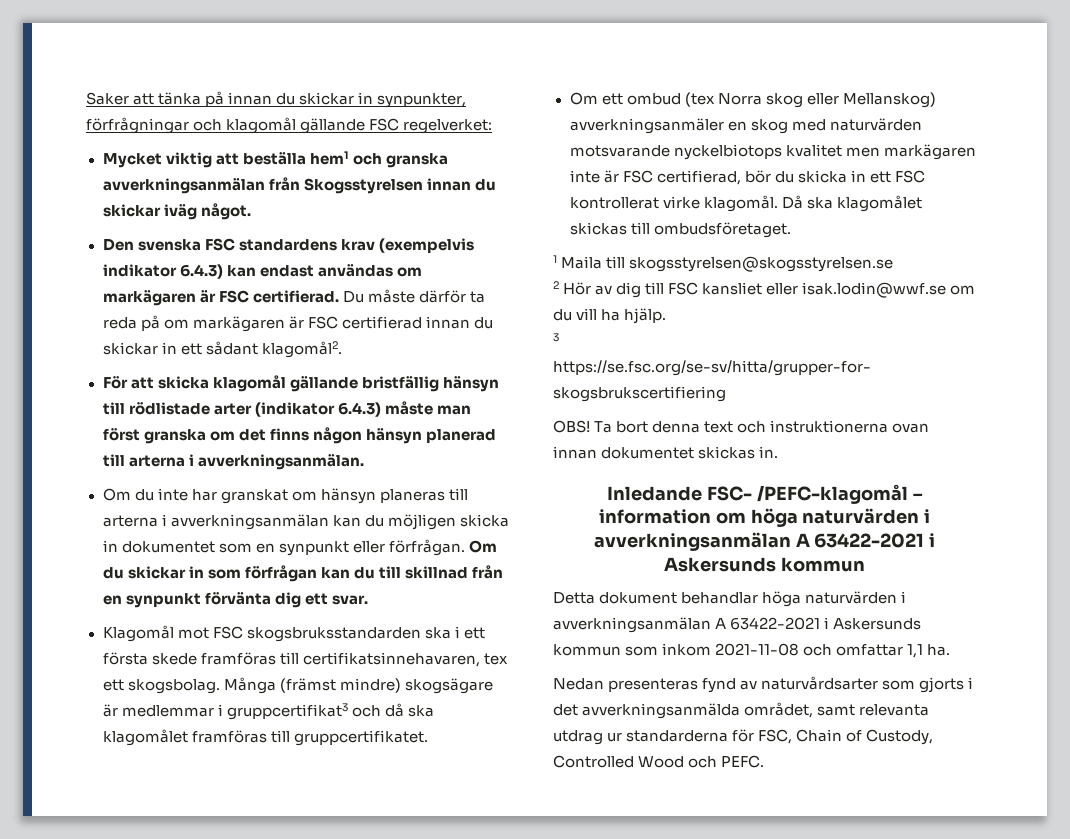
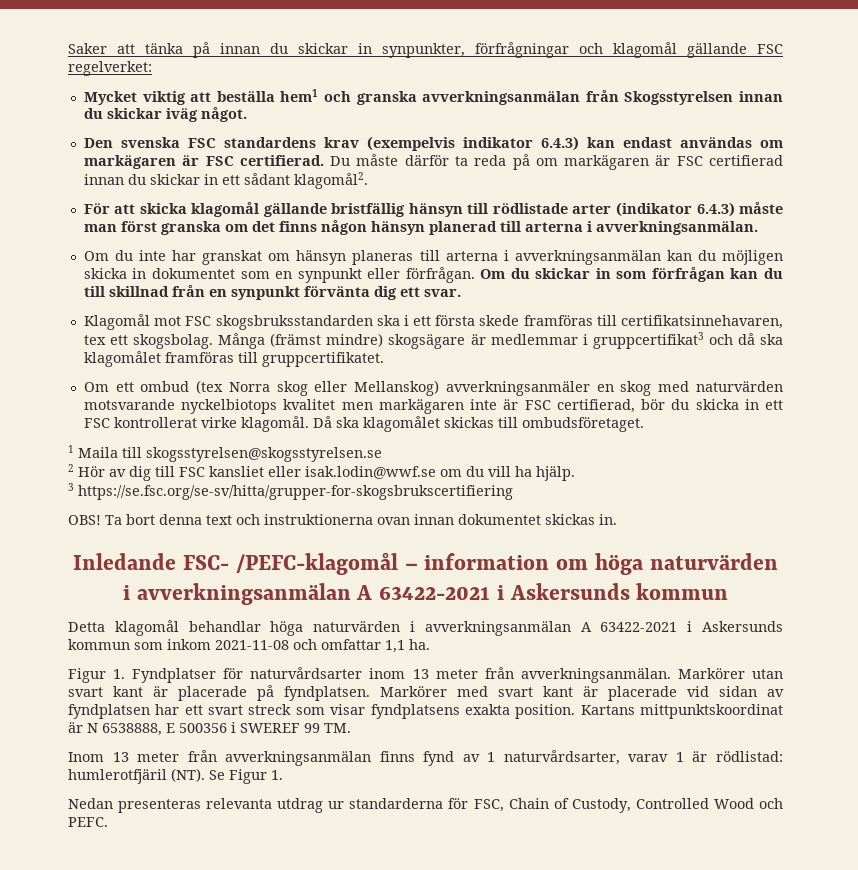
[599,592,678,604] dokument -> [114,620,179,636] klagomål
[553,676,974,693] [553,702,856,719] Nedan presenteras fynd av naturvårdsarter som gjorts i det avverkningsanmälda området, samt -> [68,667,783,683] [68,685,784,701] [68,704,784,719] [68,722,351,736] [68,750,784,766] [68,768,283,784] [68,798,202,813] Figur 1. Fyndplatser för naturvårdsarter inom 13 meter från avverkningsanmälan. Markörer utan svart kant är placerade på fyndplatsen. Markörer med svart kant är placerade vid sidan av fyndplatsen har ett svart streck som visar fyndplatsens exakta position. Kartans mittpunktskoordinat är N 6538888, E 500356 i SWEREF 99 TM. // Inom 13 meter från avverkningsanmälan finns fynd av 1 naturvårdsarter, varav 1 är rödlistad: humlerotfjäril (NT). Se Figur 1. // Nedan presenteras

